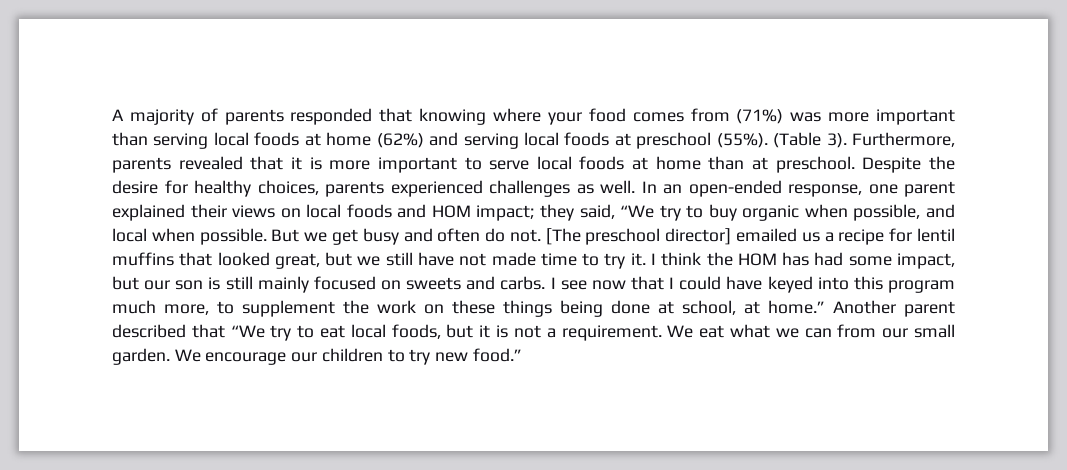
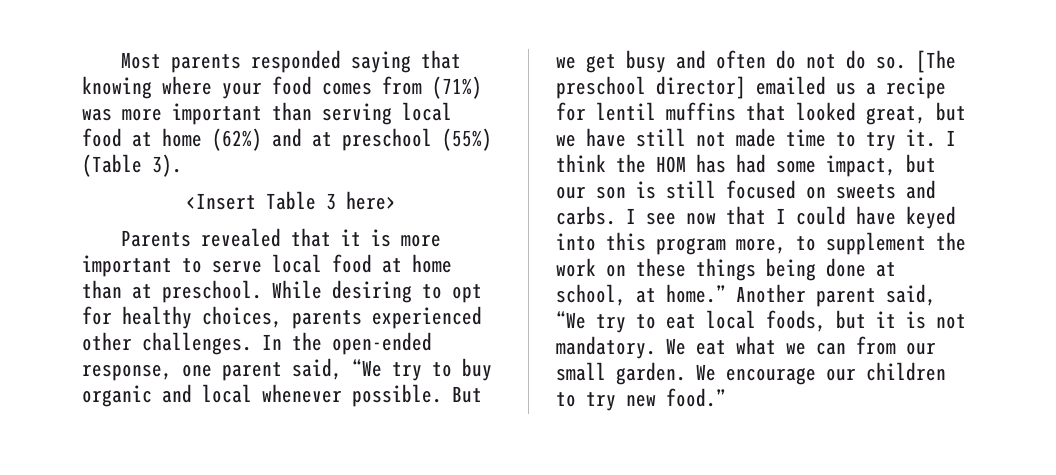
[112,108,218,125] A majority of -> [121,52,162,69] Most
(373, 116) none -> [351,51,412,73] saying
[254,132,300,146] foods -> [82,128,122,147] food
[463,132,610,149] serving local foods -> (302, 137) none
[716,133,768,148] (55%). -> [442,128,492,151] (55%)
[852,132,955,147] [112,157,171,173] Furthermore, parents -> [186,191,396,210] [121,230,192,247] // <Insert Table 3 here> // Parents
[579,156,625,170] foods -> [332,254,372,273] food
[862,156,955,173] [112,180,158,194] Despite the desire -> [272,280,482,303] While desiring to opt
[489,180,955,197] [112,204,574,221] challenges as well. In an open-ended response, one parent explained their views on local foods and HOM impact; they -> [82,332,432,355] [82,362,282,381] other challenges. In the open-ended response, one parent
[804,204,921,221] when possible, -> (152, 396) none
[151,228,195,242] when -> [262,384,342,403] whenever
[509,229,541,242] not. -> [806,50,906,69] not do so.
[385,252,454,266] still have -> [586,128,686,147] have still
[257,276,309,293] mainly -> (716, 189) none
[112,300,156,314] much -> (726, 246) none
[112,324,225,338] described that -> [886,284,936,306] said,
[546,325,662,341] a requirement. -> [556,336,656,359] mandatory.

